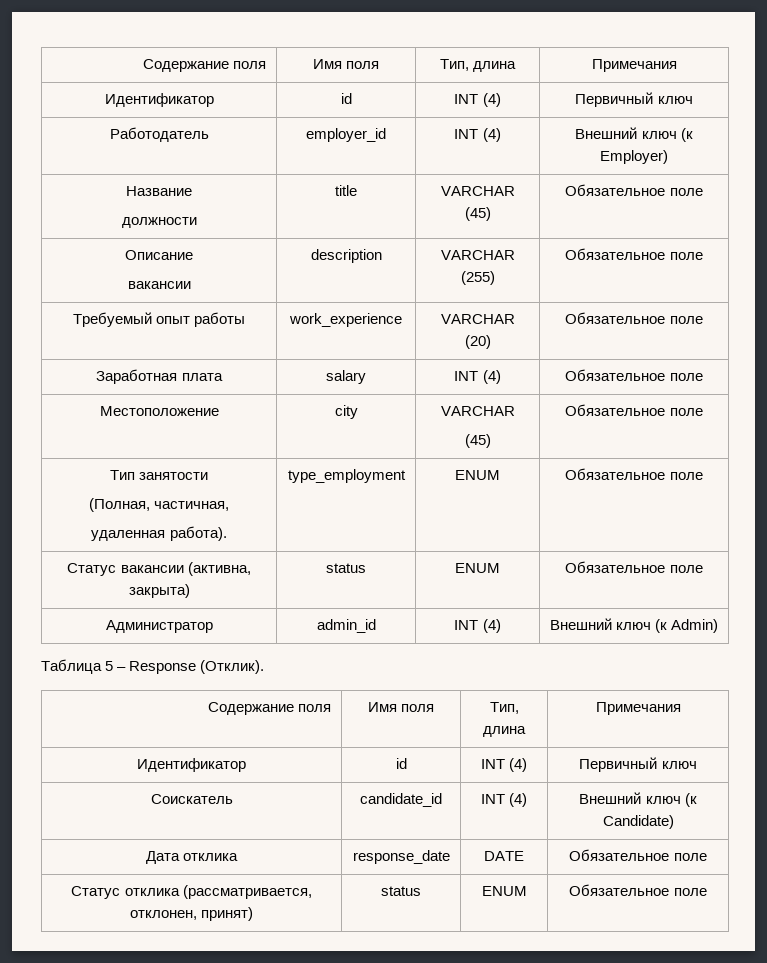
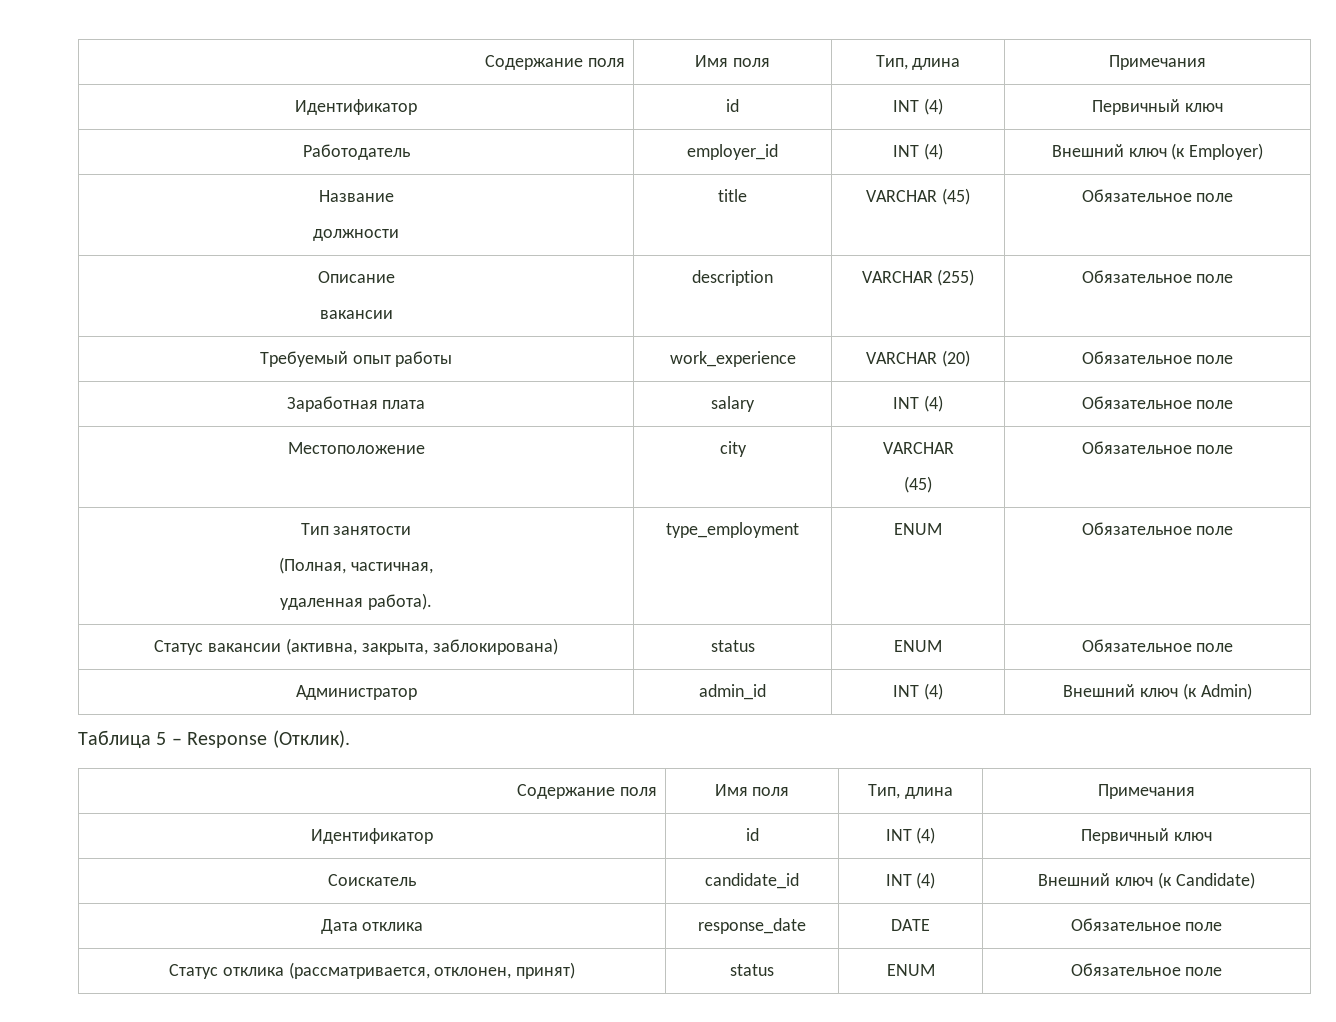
[128,584,190,598] закрыта) -> [361,638,558,655] закрыта, заблокирована)

